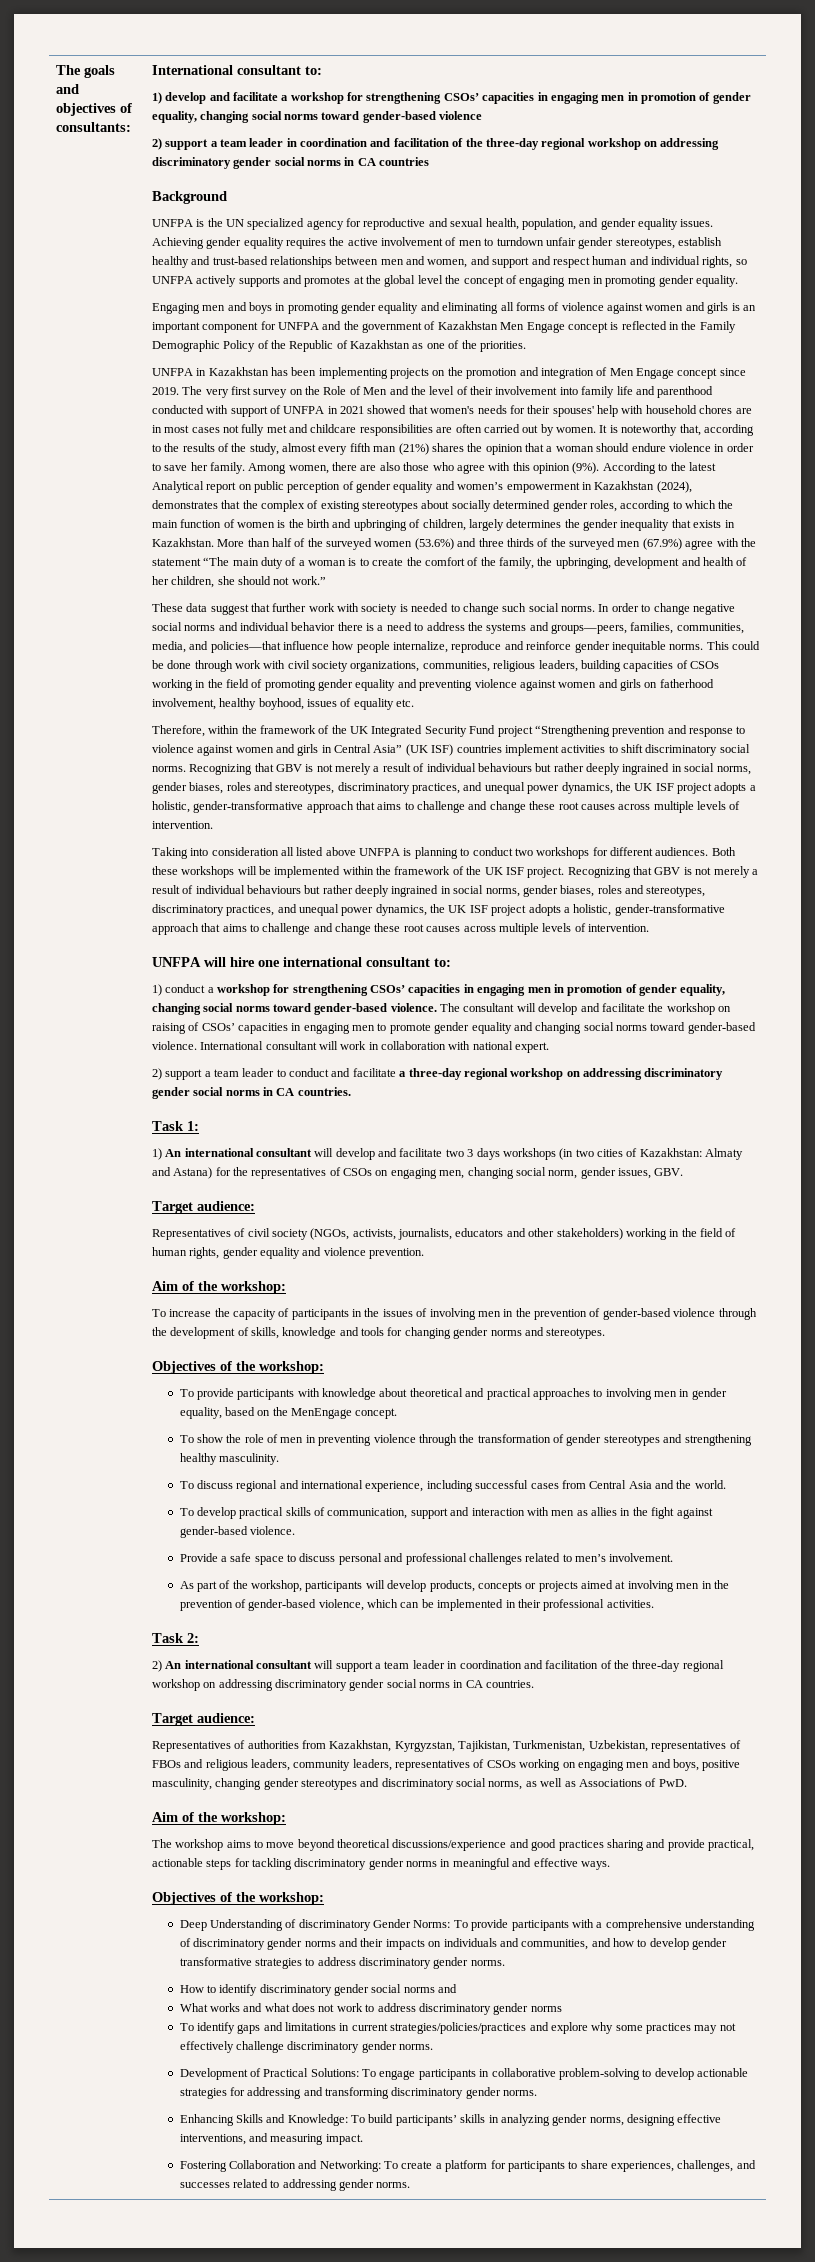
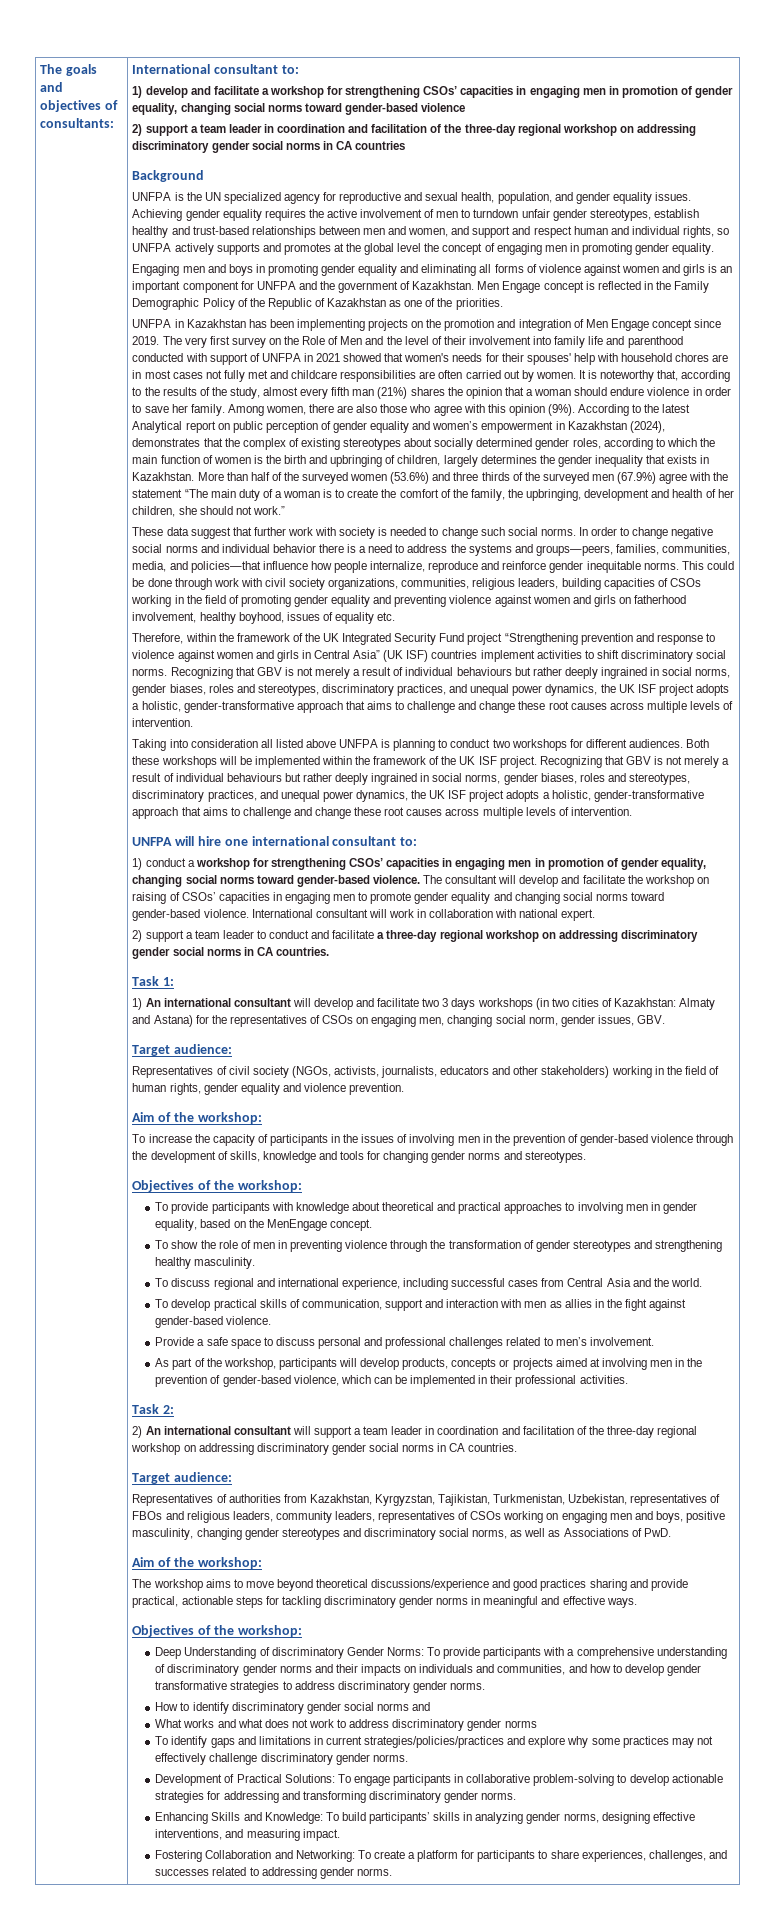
[437,321,498,330] Kazakhstan -> [412,281,475,290] Kazakhstan.

